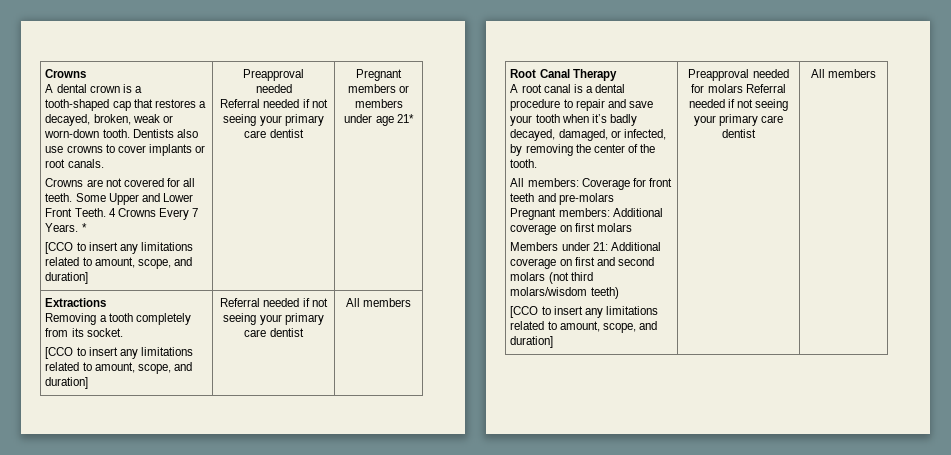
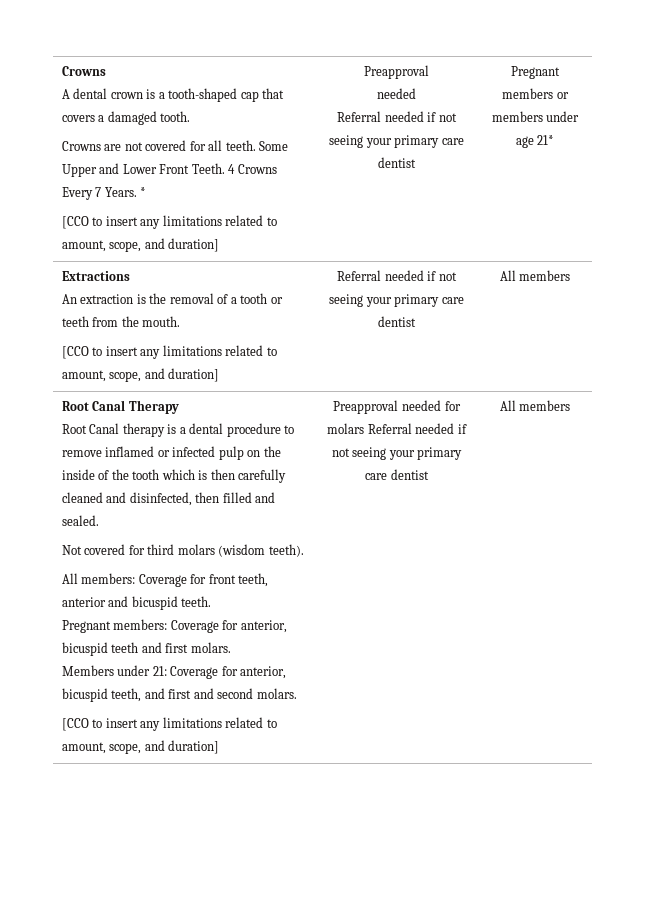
[154,99,206,108] [45,114,173,126] [44,129,198,138] [45,144,205,156] [45,159,104,168] restores a decayed, broken, weak or worn-down tooth. Dentists also use crowns to cover implants or root canals. -> [61,111,191,125] covers a damaged tooth.
[45,313,191,325] [45,328,123,337] Removing a tooth completely from its socket. -> [61,293,283,304] [61,316,181,327] An extraction is the removal of a tooth or teeth from the mouth.
[510,84,571,93] A root canal -> [61,423,165,437] Root Canal therapy
[575,99,653,111] [510,114,637,126] [510,129,666,141] [510,144,655,156] [510,159,538,168] repair and save your tooth when it’s badly decayed, damaged, or infected, by removing the center of the tooth. -> [61,446,281,460] [61,469,287,483] [61,492,276,506] [61,515,99,526] [61,544,304,557] remove inflamed or infected pulp on the inside of the tooth which is then carefully cleaned and disinfected, then filled and sealed. // Not covered for third molars (wisdom teeth).
[510,193,614,205] [510,208,663,220] [510,223,632,235] [510,242,661,251] [510,257,654,269] [510,272,593,284] [510,287,619,299] teeth and pre-molars // Pregnant members: Additional coverage on first molars // Members under 21: Additional coverage on first and second molars (not third molars/wisdom teeth) -> [238,573,269,587] [61,596,212,610] [61,619,287,633] [61,642,231,656] [61,665,287,679] [61,688,297,702] teeth, anterior and bicuspid teeth. // Pregnant members: Coverage for anterior, bicuspid teeth and first molars. // Members under 21: Coverage for anterior, bicuspid teeth, and first and second molars.

